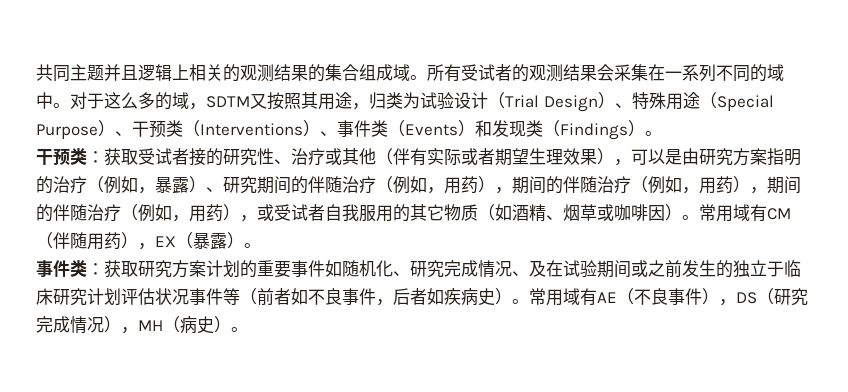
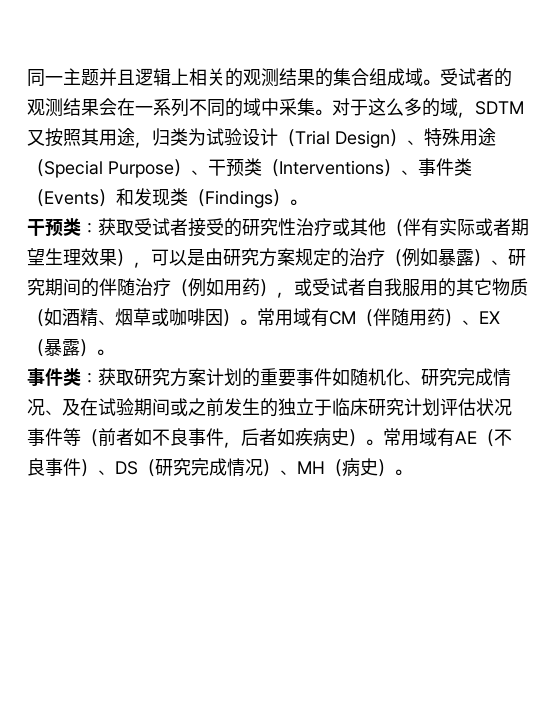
[36,64,70,82] 共同 -> [27,69,63,87] 同一
[427,64,461,82] 所有 -> (440, 82) none
[614,64,648,81] 采集 -> (117, 107) none
(53, 100) none -> [279,98,315,116] 采集
(206, 157) none -> [206,218,224,236] 受
[274,159,291,164] 、 -> (296, 227) none
[767,148,801,166] 指明 -> [295,248,331,266] 规定
[138,187,155,194] ， -> (438, 257) none
[427,176,801,194] [36,204,189,222] ，用药），期间的伴随治疗（例如，用药），期间的伴随治疗（例如， -> (224, 287) none
[138,243,155,250] ， -> [462,320,479,325] 、
[719,299,736,306] ， -> [98,470,115,475] 、
[121,327,138,334] ， -> [280,470,297,475] 、

